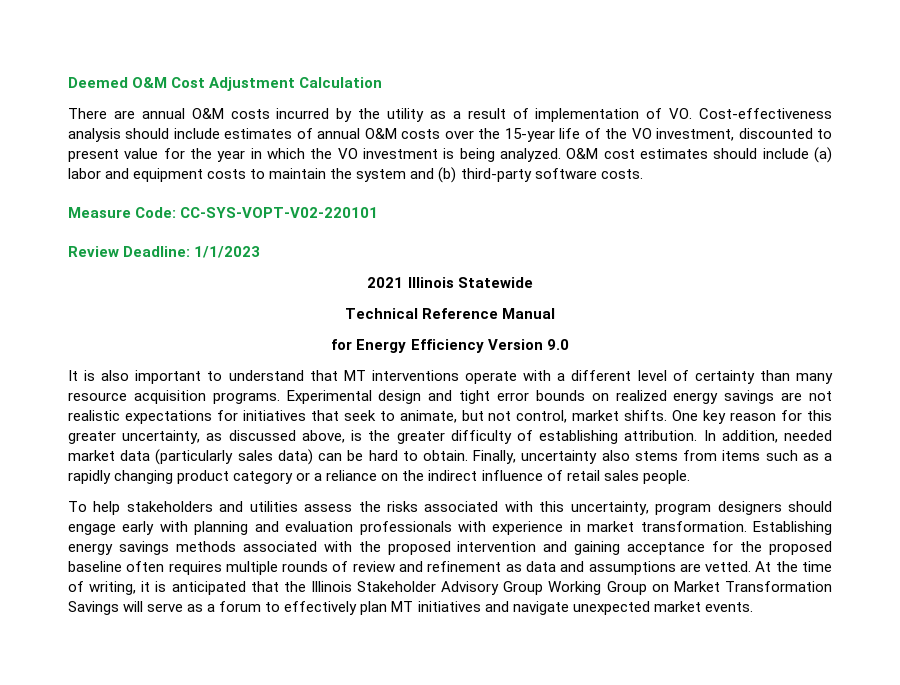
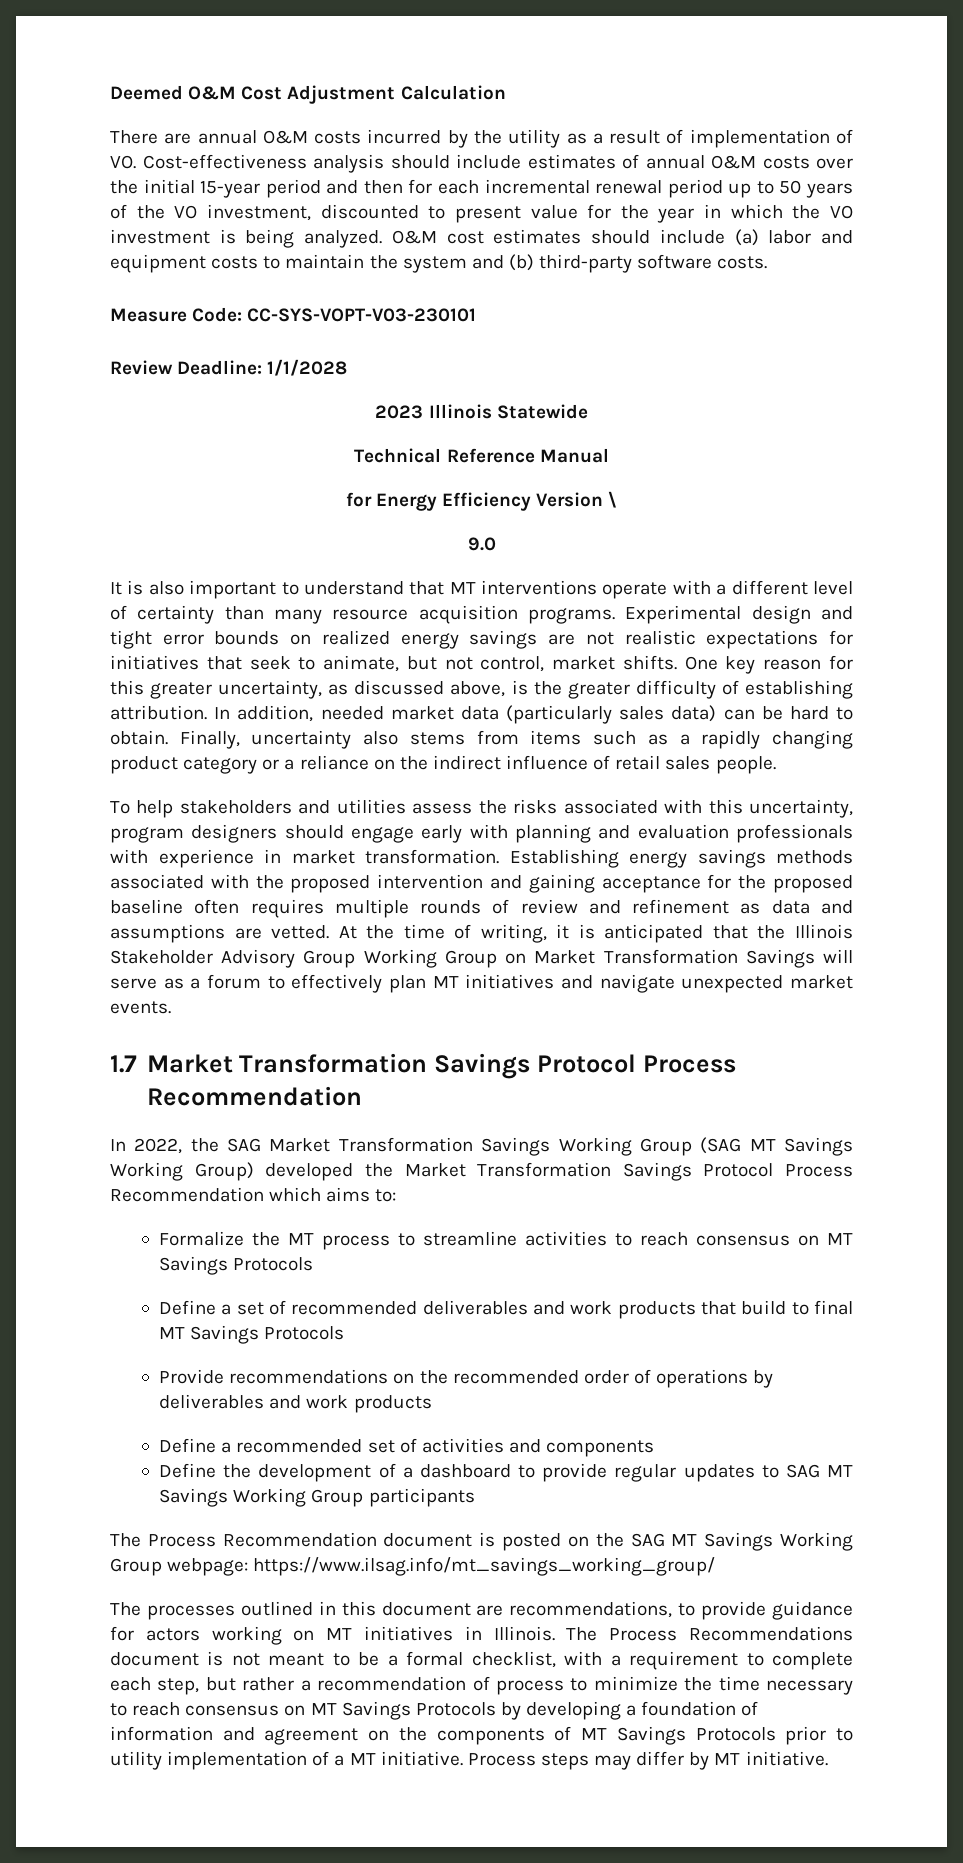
[504,128,581,142] 15-year life -> [143,179,853,198] initial 15-year period and then for each incremental renewal period up to 50 years
[180,207,379,218] CC-SYS-VOPT-V02-220101 -> [247,308,477,322] CC-SYS-VOPT-V03-230101
[194,246,261,258] [367,277,404,288] 1/1/2023 // 2021 -> [267,359,348,376] [375,405,424,419] 1/1/2028 // 2023
(543, 344) none -> [608,491,618,508] \ //
(753, 607) none -> [110,1053,737,1079] [146,1086,362,1106] [110,1137,854,1156] [110,1162,853,1181] [110,1187,397,1202] [159,1231,853,1250] [159,1256,314,1275] [159,1300,853,1319] [159,1325,345,1344] [159,1369,774,1388] [159,1394,432,1413] [159,1438,655,1457] [159,1463,853,1482] [159,1488,475,1507] [110,1532,854,1551] [110,1557,716,1576] [110,1601,853,1620] [110,1626,853,1645] [110,1651,853,1670] [110,1676,853,1695] [110,1701,759,1720] [110,1726,854,1745] [110,1751,828,1770] // 1.7 Market Transformation Savings Protocol Process Recommendation // In 2022, the SAG Market Transformation Savings Working Group (SAG MT Savings Working Group) developed the Market Transformation Savings Protocol Process Recommendation which aims to: // Formalize the MT process to streamline activities to reach consensus on MT Savings Protocols // Define a set of recommended deliverables and work products that build to final MT Savings Protocols // Provide recommendations on the recommended order of operations by deliverables and work products // Define a recommended set of activities and components // Define the development of a dashboard to provide regular updates to SAG MT Savings Working Group participants // The Process Recommendation document is posted on the SAG MT Savings Working Group webpage: https://www.ilsag.info/mt_savings_working_group/ // The processes outlined in this document are recommendations, to provide guidance for actors working on MT initiatives in Illinois. The Process Recommendations document is not meant to be a formal checklist, with a requirement to complete each step, but rather a recommendation of process to minimize the time necessary to reach consensus on MT Savings Protocols by developing a foundation of information and agreement on the components of MT Savings Protocols prior to utility implementation of a MT initiative. Process steps may differ by MT initiative.

